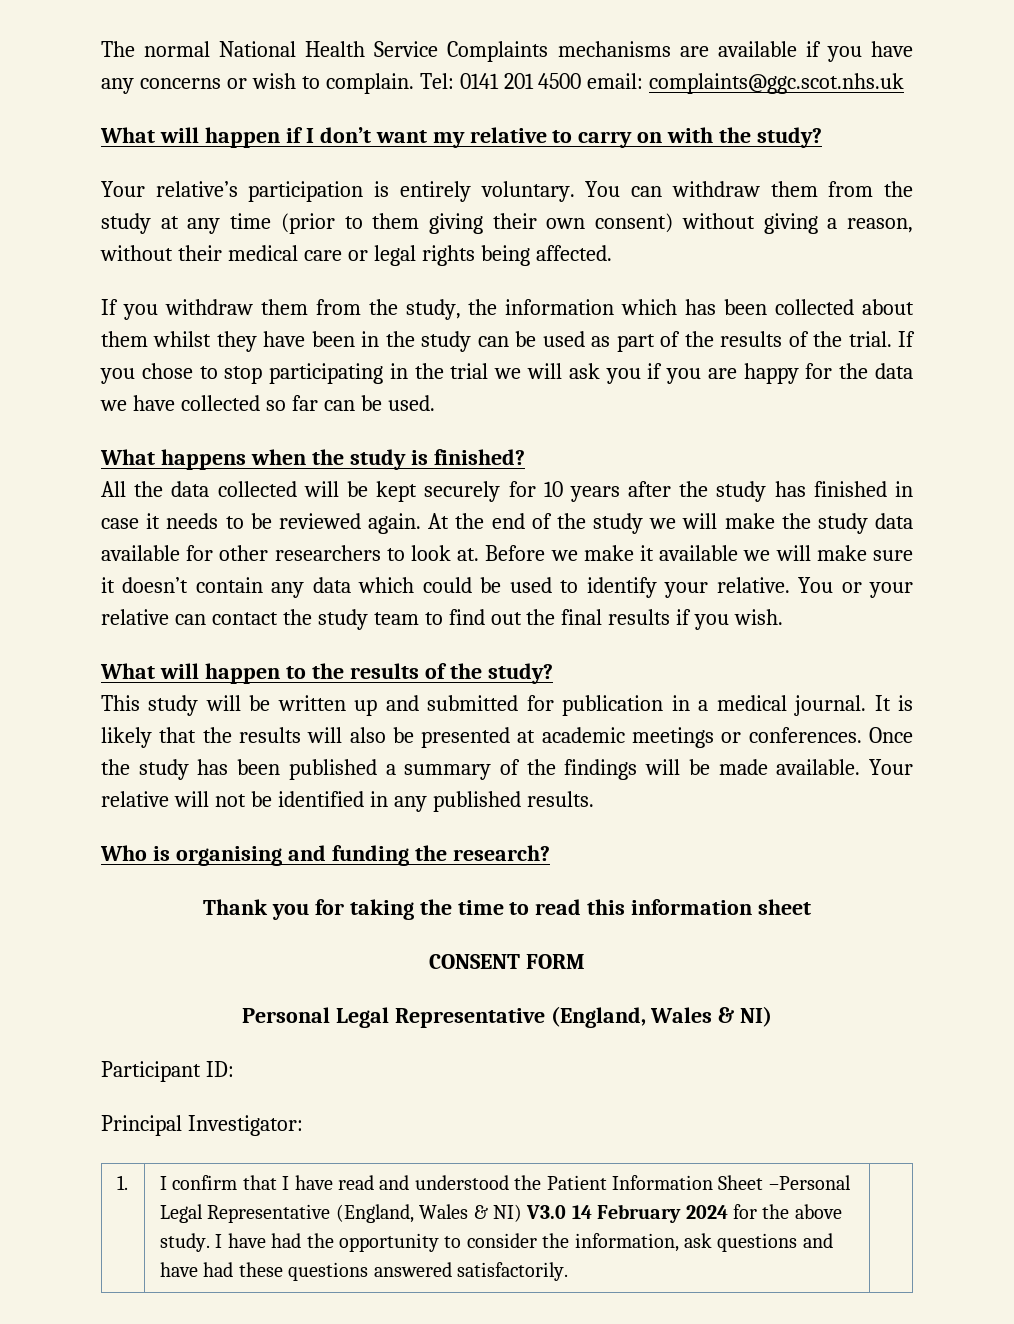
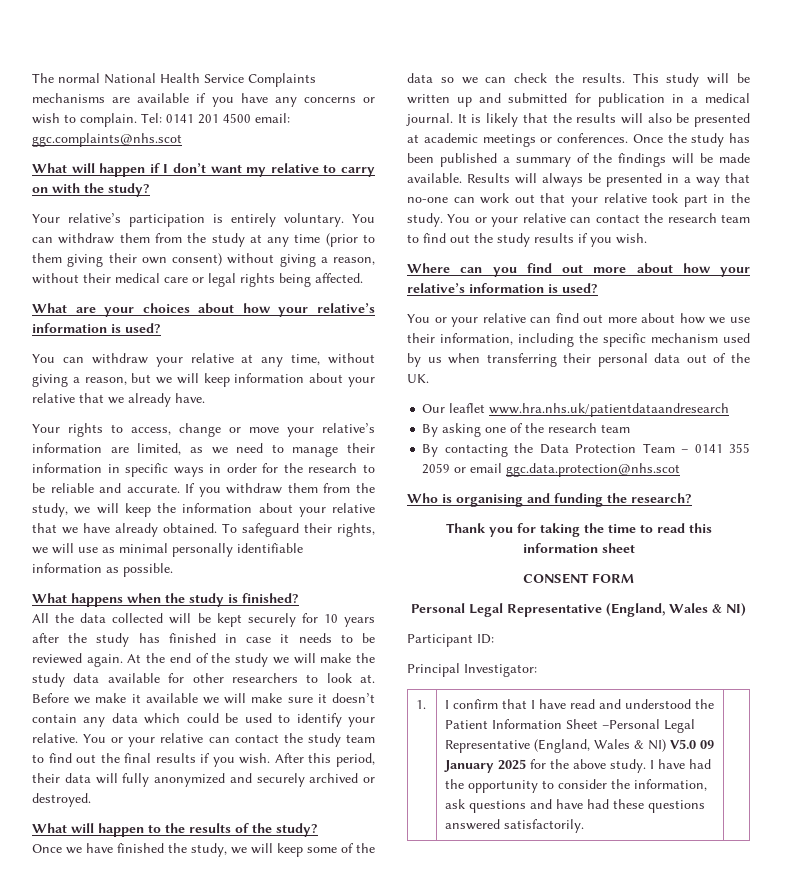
[649,73,905,94] complaints@ggc.scot.nhs.uk -> [32,133,182,147] ggc.complaints@nhs.scot
(612, 253) none -> [32,303,375,317] [32,323,161,333] [32,353,375,367] [32,373,375,387] [32,393,205,407] [32,423,375,437] [32,443,375,457] [32,463,375,477] [32,483,180,493] What are your choices about how your relative’s information is used? // You can withdraw your relative at any time, without giving a reason, but we will keep information about your relative that we already have. // Your rights to access, change or move your relative’s information are limited, as we need to manage their information in specific ways in order for the research to be reliable and accurate.
[468,299,914,315] [101,331,916,352] [100,363,914,384] [100,395,435,411] the information which has been collected about them whilst they have been in the study can be used as part of the results of the trial. If you chose to stop participating in the trial we will ask you if you are happy for the data we have collected so far can be used. -> [74,503,375,517] [32,523,375,537] [32,543,303,557] [32,563,173,577] we will keep the information about your relative that we have already obtained. To safeguard their rights, we will use as minimal personally identifiable information as possible.
(784, 617) none -> [274,753,375,767] [32,773,375,787] [32,793,91,807] After this period, their data will fully anonymized and securely archived or destroyed.
(553, 673) none -> [32,843,375,857] [407,73,625,84] Once we have finished the study, we will keep some of the data so we can check the results.
[868,759,913,775] [101,791,594,812] Your relative will not be identified in any published results. -> [467,173,750,187] [407,193,750,207] [407,213,750,227] [407,233,647,247] [407,263,750,277] [407,283,598,293] [407,313,750,327] [407,333,750,347] [407,353,750,367] [407,374,429,383] [422,403,730,417] [422,423,631,437] [422,443,750,457] [422,463,681,477] Results will always be presented in a way that no-one can work out that your relative took part in the study. You or your relative can contact the research team to find out the study results if you wish. // Where can you find out more about how your relative’s information is used? // You or your relative can find out more about how we use their information, including the specific mechanism used by us when transferring their personal data out of the UK. // Our leaflet www.hra.nhs.uk/patientdataandresearch // By asking one of the research team // By contacting the Data Protection Team – 0141 355 2059 or email ggc.data.protection@nhs.scot
[526,1204,728,1223] V3.0 14 February 2024 -> [670,739,715,749] [444,759,527,773] V5.0 09 January 2025

